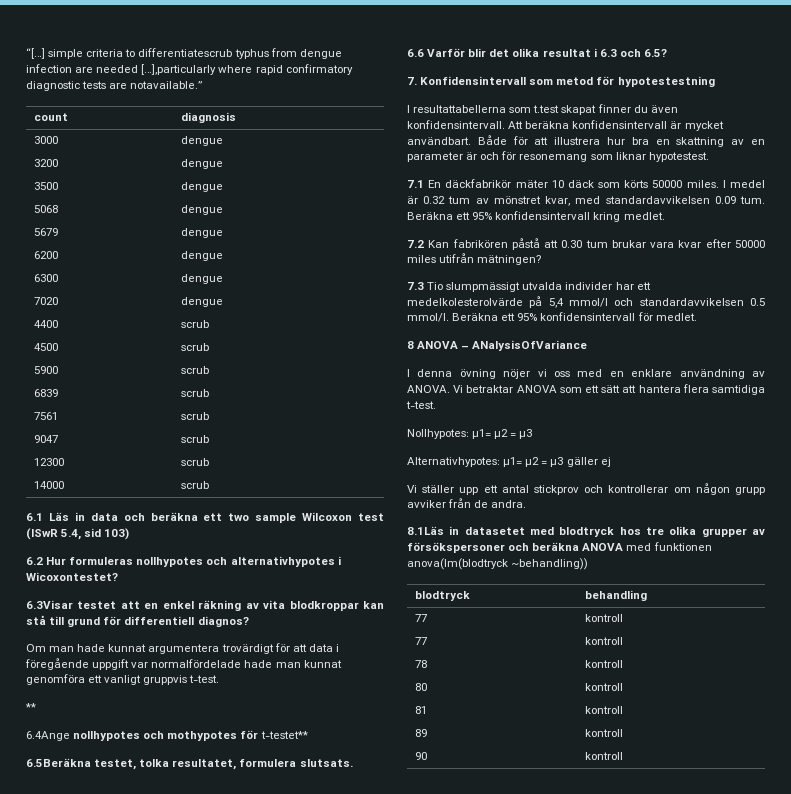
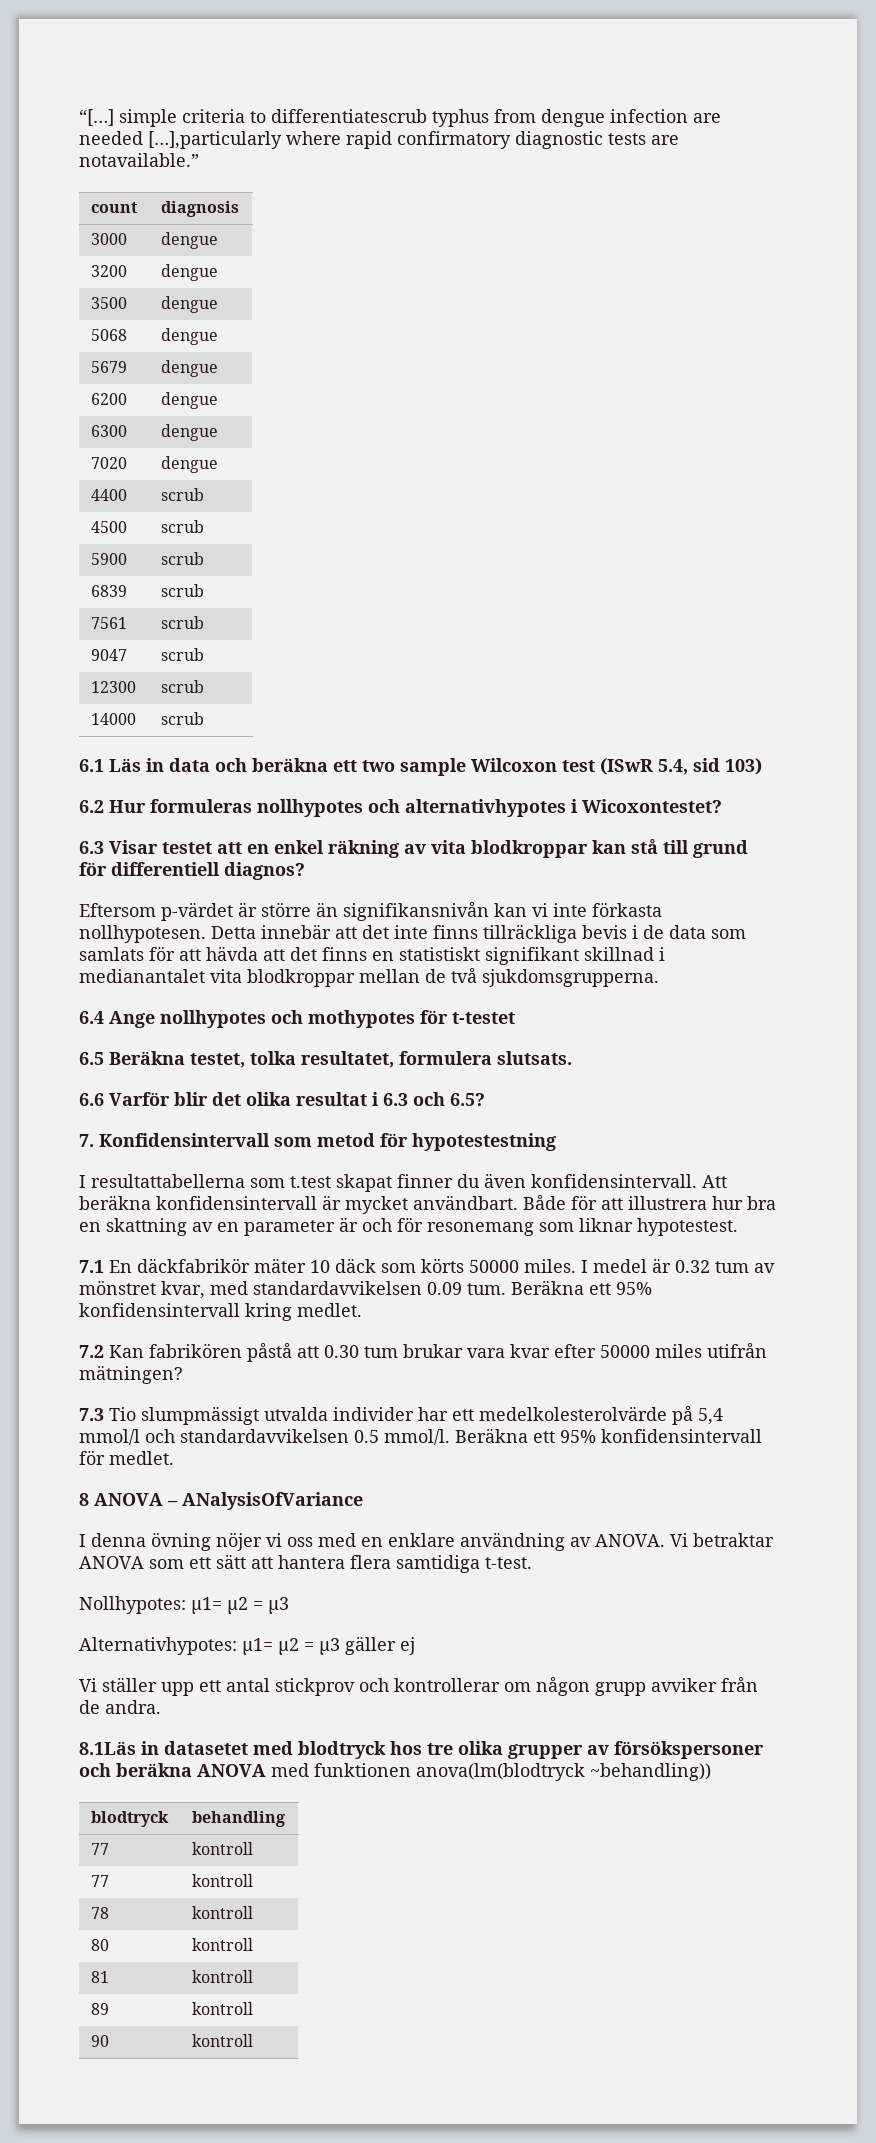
[26,600,73,609] 6.3Visar -> [79,840,158,854] 6.3 Visar
[26,643,339,654] [25,658,342,670] [26,674,220,685] [25,703,36,711] [26,731,70,741] Om man hade kunnat argumentera trovärdigt för att data i föregående uppgift var normalfördelade hade man kunnat genomföra ett vanligt gruppvis t-test. // ** // 6.4Ange -> [79,902,662,921] [79,924,746,943] [79,946,665,965] [79,968,659,987] [79,1011,155,1028] Eftersom p-värdet är större än signifikansnivån kan vi inte förkasta nollhypotesen. Detta innebär att det inte finns tillräckliga bevis i de data som samlats för att hävda att det finns en statistiskt signifikant skillnad i medianantalet vita blodkroppar mellan de två sjukdomsgrupperna. // 6.4 Ange
[260,731,308,739] [26,758,91,767] t-testet** // 6.5Beräkna -> [452,1012,515,1024] [79,1051,185,1065] t-testet // 6.5 Beräkna

